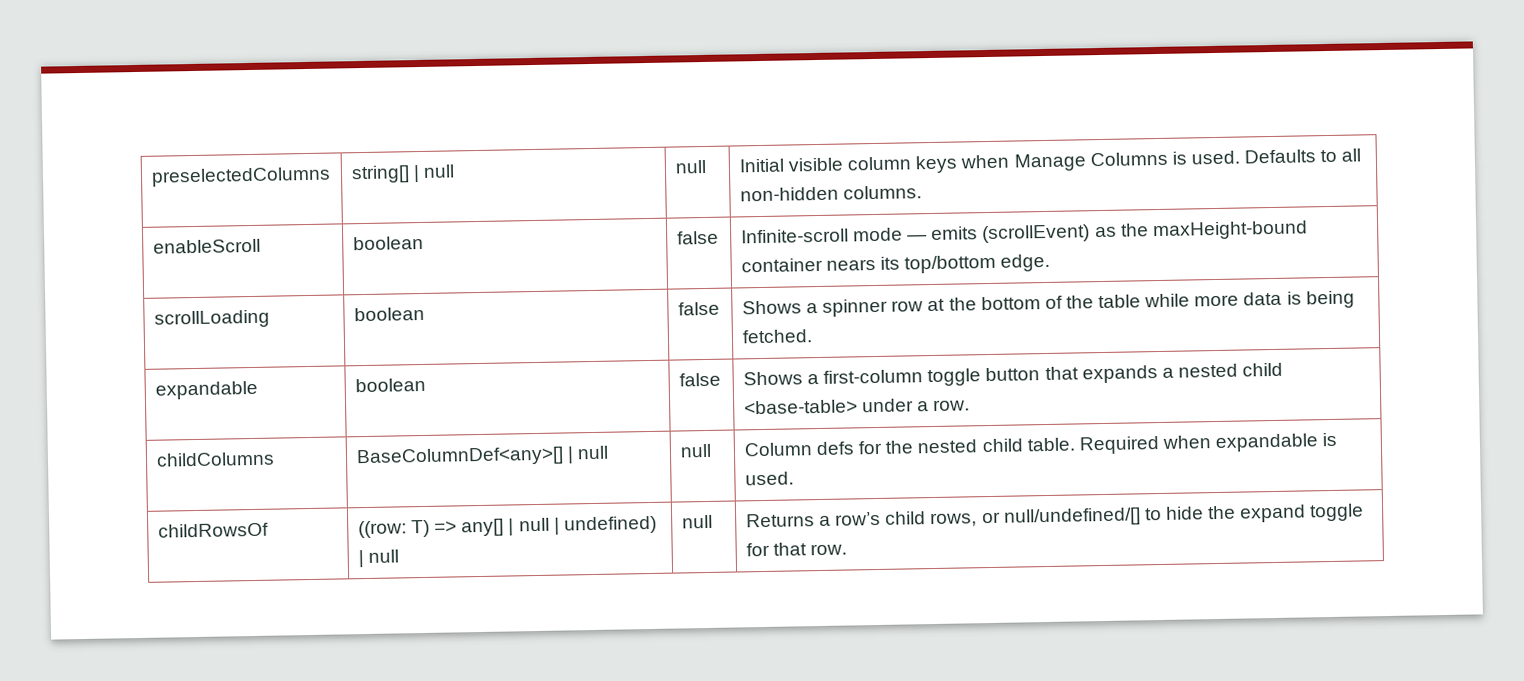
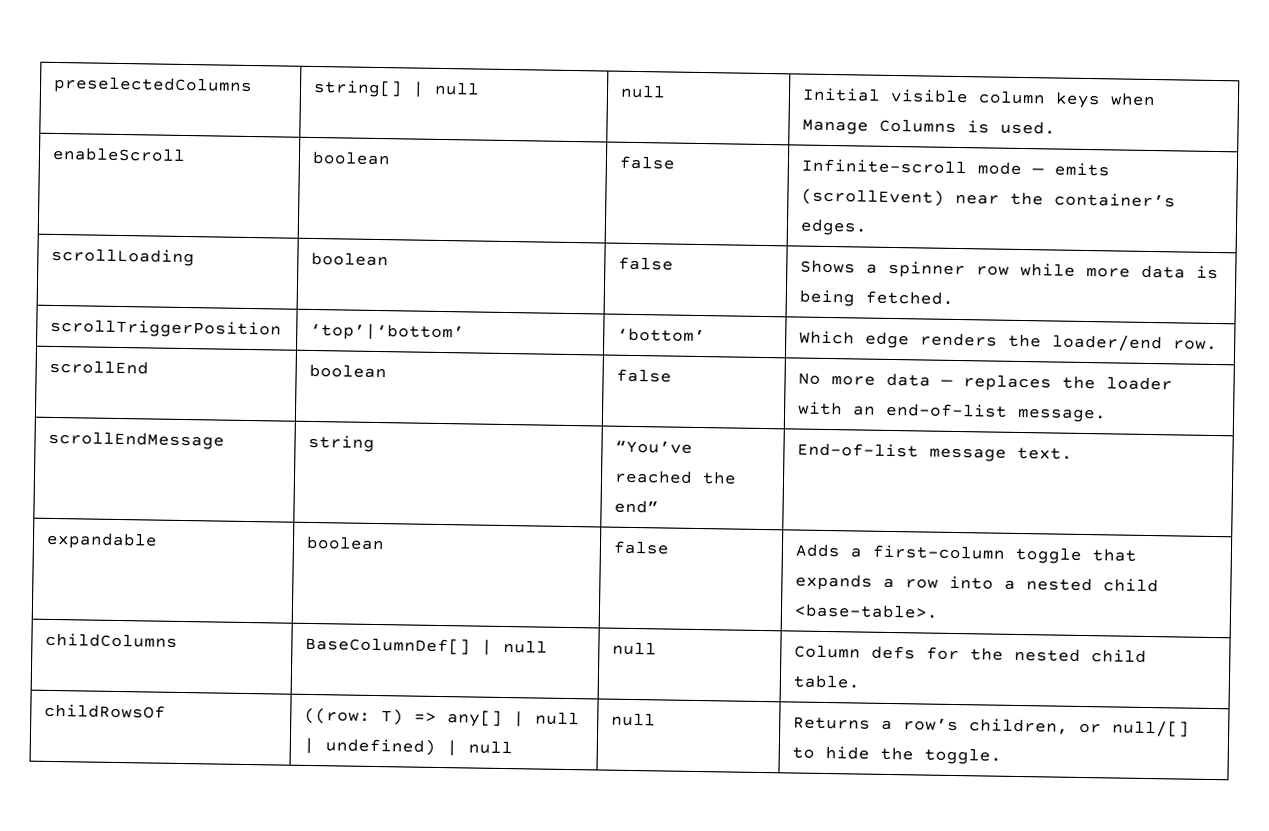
[1244,148,1362,164] [739,185,923,202] Defaults to all non-hidden columns. -> (1057, 127) none
[1094,220,1308,241] [740,253,1051,274] as the maxHeight-bound container nears its top/bottom edge. -> [955,191,1177,208] [800,218,869,236] near the container’s edges.
[927,294,1142,312] at the bottom of the table -> (1011, 270) none
(813, 336) none -> [50,318,283,339] [310,322,466,342] [617,327,707,343] [799,330,1219,353] [49,359,150,375] [309,363,388,379] [616,368,673,383] [798,372,1174,392] [798,401,1108,423] [48,430,226,450] [308,434,376,452] [615,439,694,454] [614,469,738,485] [614,499,660,514] [797,442,1074,462] // scrollTriggerPosition | ‘top’|‘bottom’ | ‘bottom’ | Which edge renders the loader/end row. // scrollEnd | boolean | false | No more data — replaces the loader with an end-of-list message. // scrollEndMessage | string | “You’ve reached the end” | End-of-list message text.
[742,371,803,386] Shows -> [795,543,842,558] Adds
[985,367,1041,382] button -> (1083, 555) none
[1177,362,1284,378] [743,398,971,415] nested child <base-table> under a row. -> [905,575,1160,593] [794,603,940,619] row into a nested child <base-table>.
[355,446,564,468] BaseColumnDef<any>[] -> [305,636,472,655] BaseColumnDef[]
[1078,432,1338,455] [744,471,794,486] Required when expandable is used. -> (861, 681) none
[885,503,1365,528] [745,542,848,557] child rows, or null/undefined/[] to hide the expand toggle for that row. -> [969,718,1191,738] [792,746,1003,765] children, or null/[] to hide the toggle.

